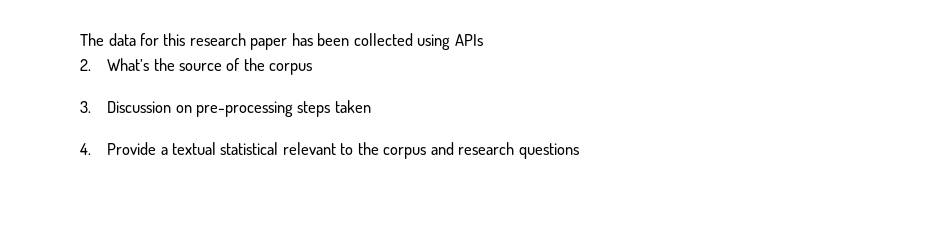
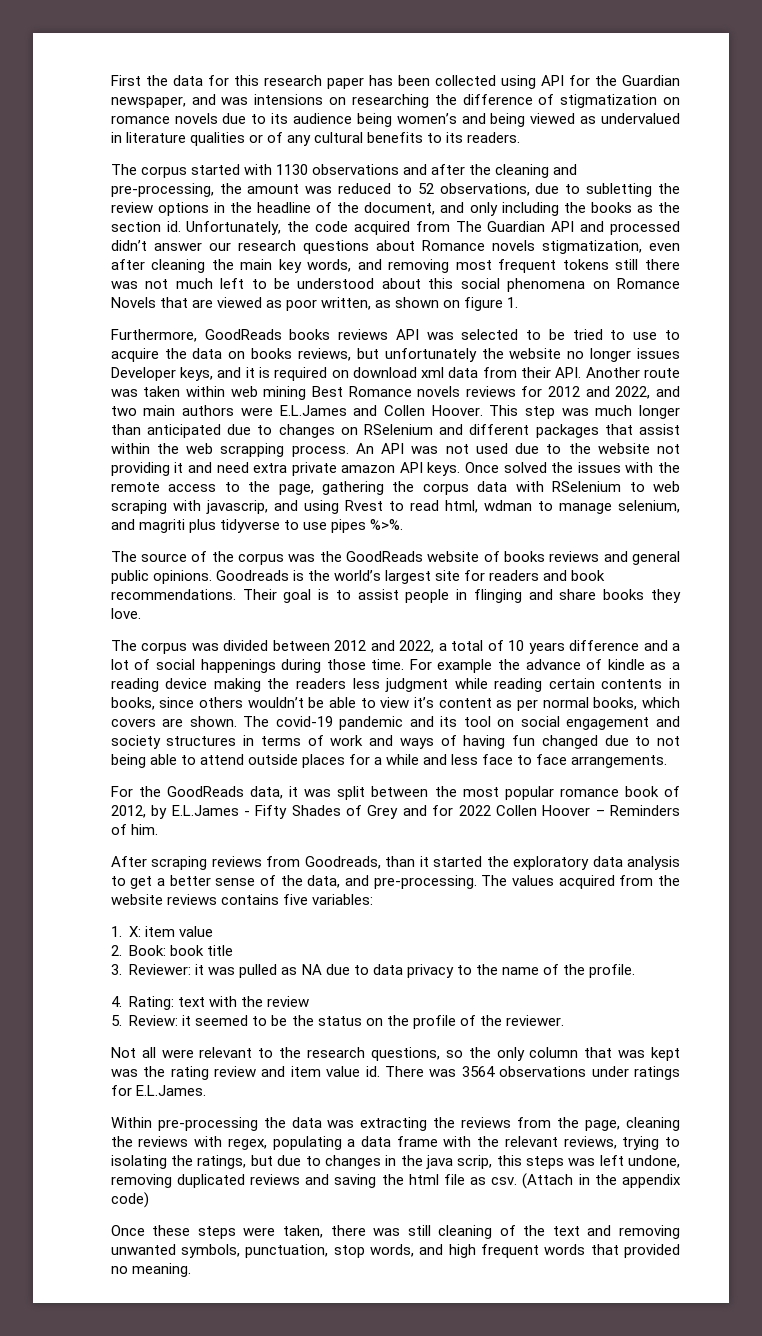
[80,33,105,46] The -> [110,75,168,86] First the
[454,34,483,46] [80,58,313,75] [80,100,371,117] [80,142,579,159] APIs // 2. What’s the source of the corpus // 3. Discussion on pre-processing steps taken // 4. Provide a textual statistical relevant to the corpus and research questions -> [540,75,681,86] [110,94,680,108] [110,113,680,127] [110,132,521,146] [110,164,578,178] [110,183,681,197] [110,202,680,216] [110,221,681,235] [110,240,681,254] [110,259,680,273] [110,278,680,292] [110,297,519,311] [110,329,680,342] [110,348,680,362] [110,367,681,381] [110,386,680,400] [110,405,680,419] [110,424,680,438] [110,443,680,457] [110,462,680,476] [110,481,681,495] [110,500,680,514] [110,519,404,533] [110,551,681,565] [110,570,606,584] [110,589,681,603] [110,608,141,619] [110,640,680,654] [110,659,680,673] [110,678,680,692] [110,697,681,711] [110,716,680,730] [110,735,680,749] [110,754,668,768] [110,786,680,800] [110,805,681,819] [110,824,158,835] [110,856,681,870] [110,875,681,889] [110,894,373,905] [110,926,214,937] [110,945,234,956] [110,964,636,978] [110,996,310,1010] [110,1015,564,1029] [110,1047,681,1061] [110,1066,680,1080] [110,1085,206,1096] [110,1117,680,1131] [110,1136,680,1150] [110,1155,681,1169] [110,1173,681,1189] [110,1192,149,1208] [110,1225,680,1239] [110,1244,681,1258] [110,1263,191,1277] API for the Guardian newspaper, and was intensions on researching the difference of stigmatization on romance novels due to its audience being women’s and being viewed as undervalued in literature qualities or of any cultural benefits to its readers. // The corpus started with 1130 observations and after the cleaning and pre-processing, the amount was reduced to 52 observations, due to subletting the review options in the headline of the document, and only including the books as the section id. Unfortunately, the code acquired from The Guardian API and processed didn’t answer our research questions about Romance novels stigmatization, even after cleaning the main key words, and removing most frequent tokens still there was not much left to be understood about this social phenomena on Romance Novels that are viewed as poor written, as shown on figure 1. // Furthermore, GoodReads books reviews API was selected to be tried to use to acquire the data on books reviews, but unfortunately the website no longer issues Developer keys, and it is required on download xml data from their API. Another route was taken within web mining Best Romance novels reviews for 2012 and 2022, and two main authors were E.L.James and Collen Hoover. This step was much longer than anticipated due to changes on RSelenium and different packages that assist within the web scrapping process. An API was not used due to the website not providing it and need extra private amazon API keys. Once solved the issues with the remote access to the page, gathering the corpus data with RSelenium to web scraping with javascrip, and using Rvest to read html, wdman to manage selenium, and magriti plus tidyverse to use pipes %>%. // The source of the corpus was the GoodReads website of books reviews and general public opinions. Goodreads is the world’s largest site for readers and book recommendations. Their goal is to assist people in flinging and share books they love. // The corpus was divided between 2012 and 2022, a total of 10 years difference and a lot of social happenings during those time. For example the advance of kindle as a reading device making the readers less judgment while reading certain contents in books, since others wouldn’t be able to view it’s content as per normal books, which covers are shown. The covid-19 pandemic and its tool on social engagement and society structures in terms of work and ways of having fun changed due to not being able to attend outside places for a while and less face to face arrangements. // For the GoodReads data, it was split between the most popular romance book of 2012, by E.L.James - Fifty Shades of Grey and for 2022 Collen Hoover – Reminders of him. // After scraping reviews from Goodreads, than it started the exploratory data analysis to get a better sense of the data, and pre-processing. The values acquired from the website reviews contains five variables: // 1. X: item value // 2. Book: book title // 3. Reviewer: it was pulled as NA due to data privacy to the name of the profile. // 4. Rating: text with the review // 5. Review: it seemed to be the status on the profile of the reviewer. // Not all were relevant to the research questions, so the only column that was kept was the rating review and item value id. There was 3564 observations under ratings for E.L.James. // Within pre-processing the data was extracting the reviews from the page, cleaning the reviews with regex, populating a data frame with the relevant reviews, trying to isolating the ratings, but due to changes in the java scrip, this steps was left undone, removing duplicated reviews and saving the html file as csv. (Attach in the appendix code) // Once these steps were taken, there was still cleaning of the text and removing unwanted symbols, punctuation, stop words, and high frequent words that provided no meaning.

